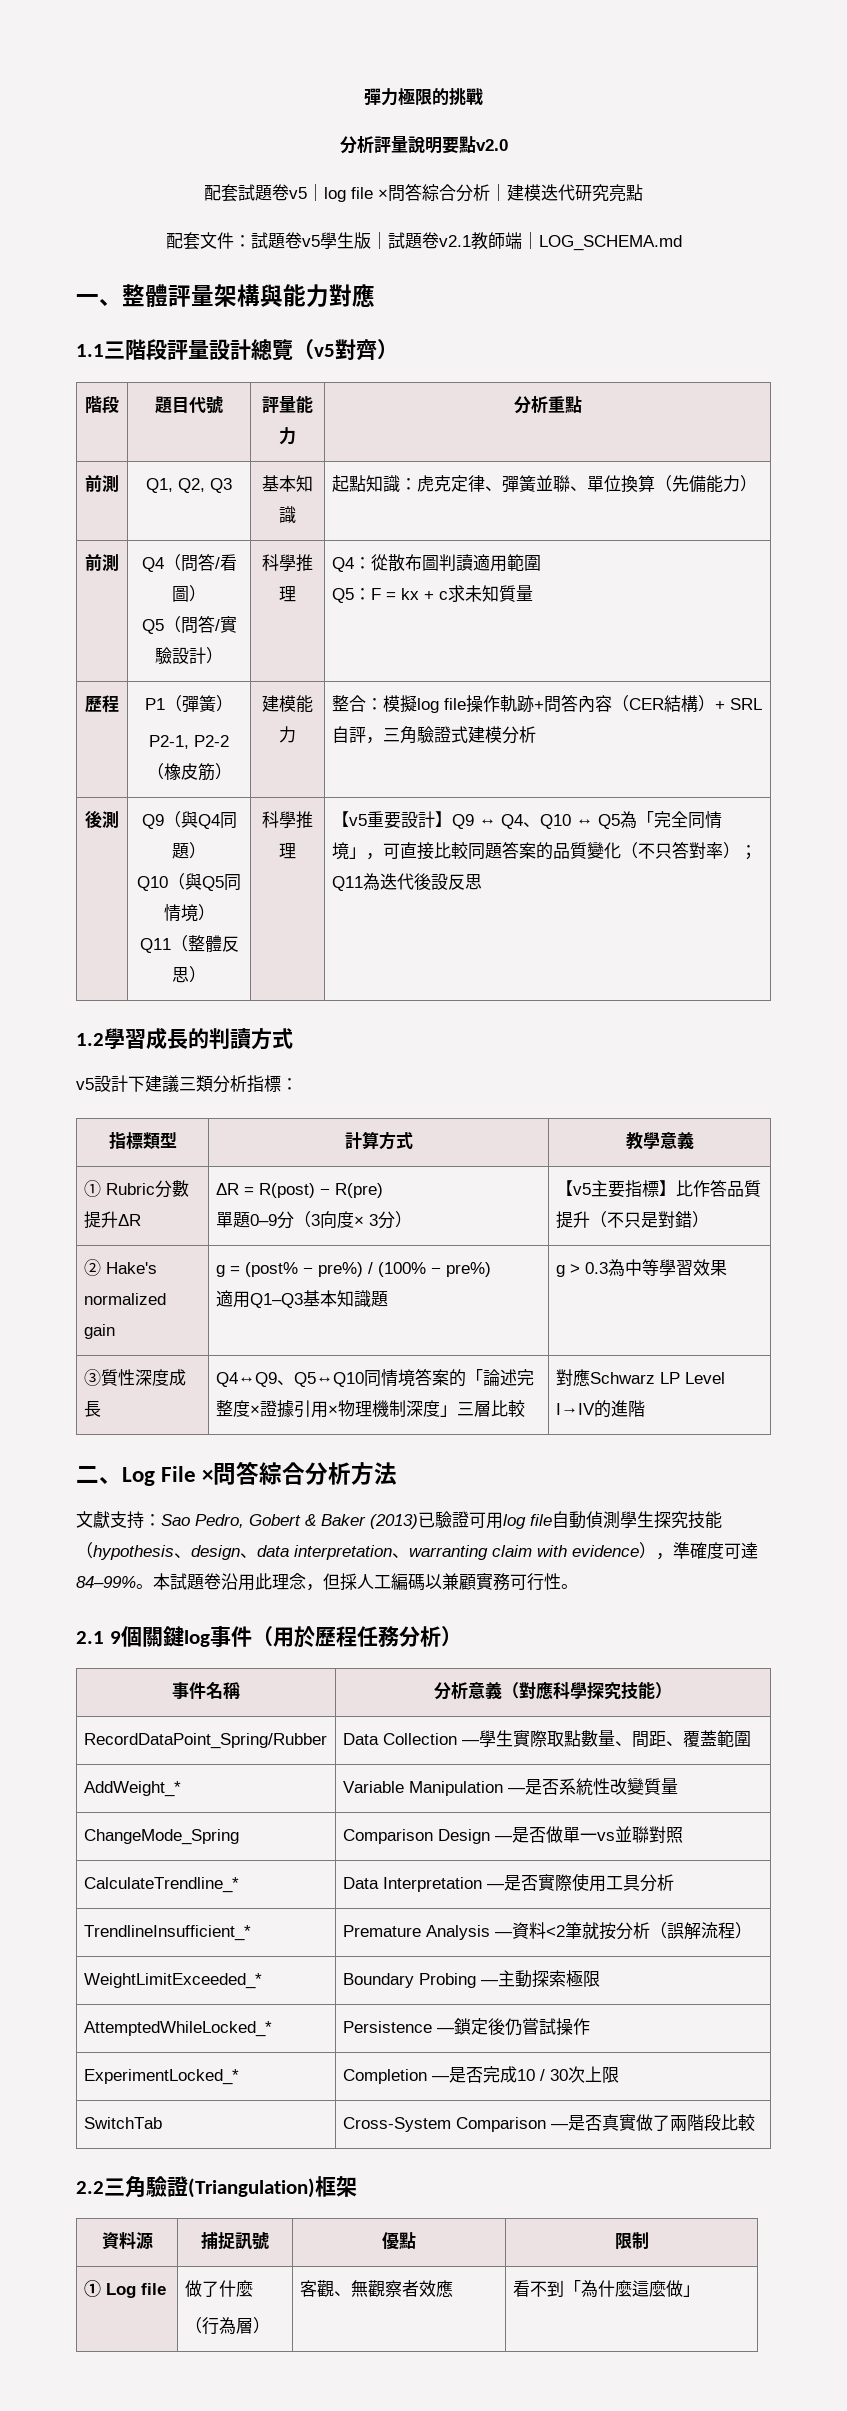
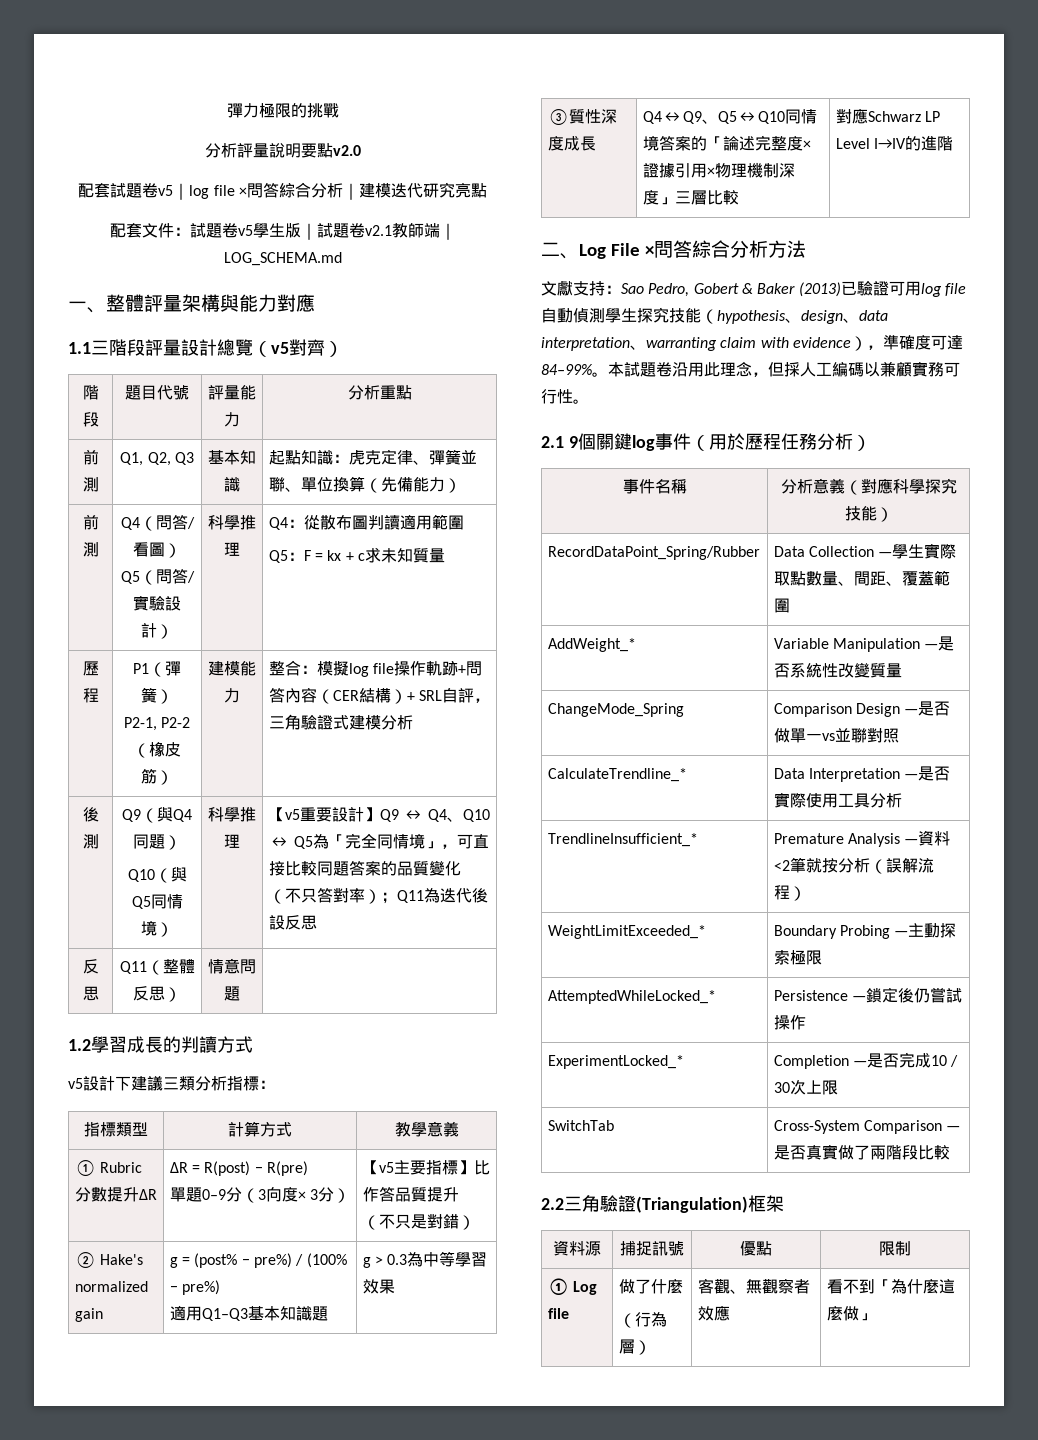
[139,935,239,953] [172,966,206,983] // Q11（整體反思） -> (173, 929) none
(483, 882) none -> [82,959,99,974] [82,986,99,1001] [119,959,195,975] [133,986,181,1002] [208,958,256,974] [224,986,240,1001] // 反思 | Q11（整體反思） | 情意問題 |

